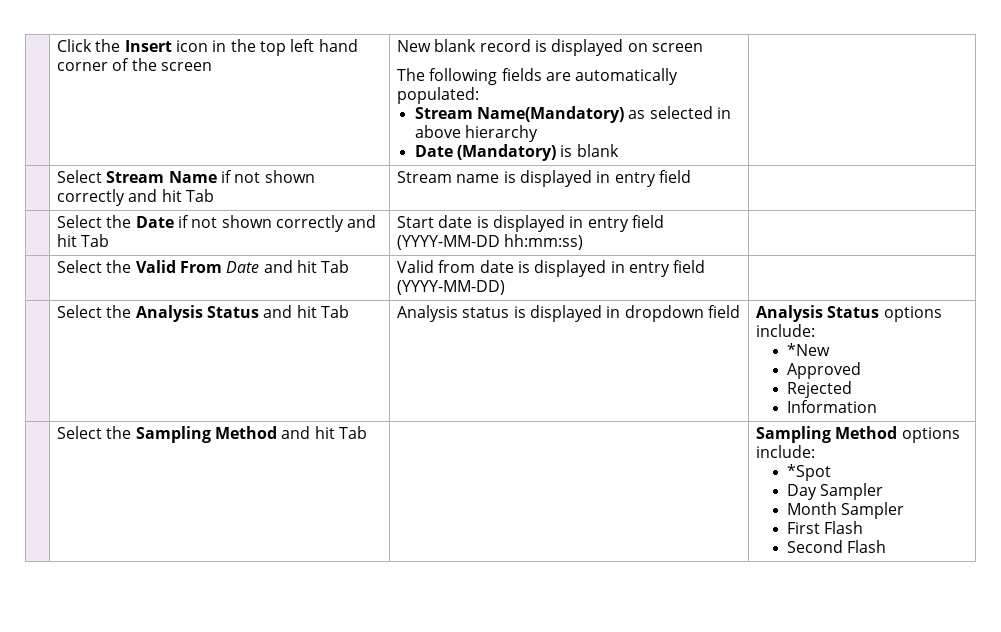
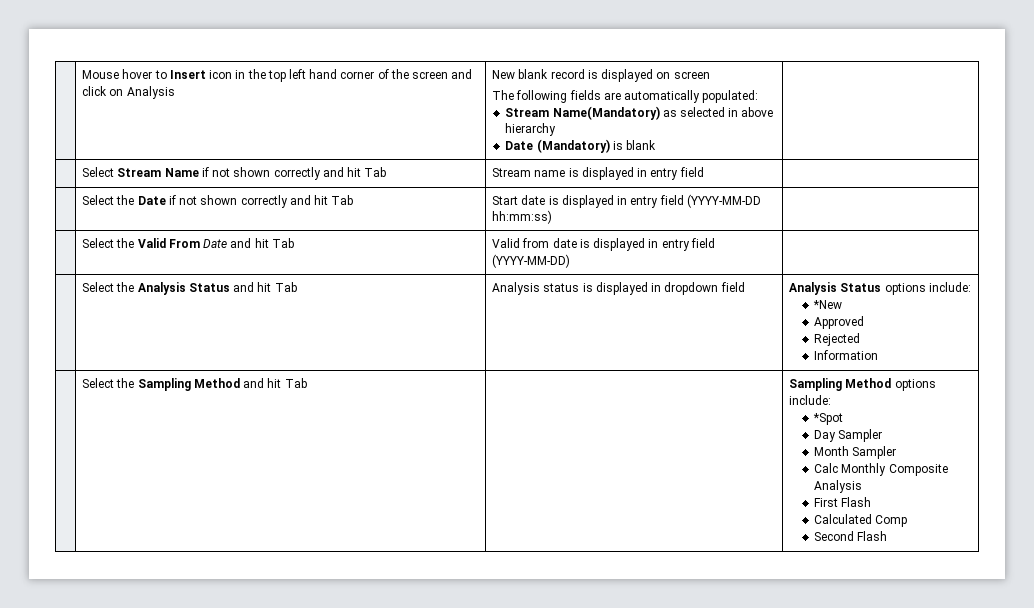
[57,39,121,52] | Click the -> [82,69,167,79] | Mouse hover to
(212, 66) none -> [451,69,473,79] [82,86,175,99] and click on Analysis
(905, 510) none -> [814,463,948,476] [814,480,863,493] // Calc Monthly Composite Analysis
(864, 527) none -> [814,514,908,527] // Calculated Comp

